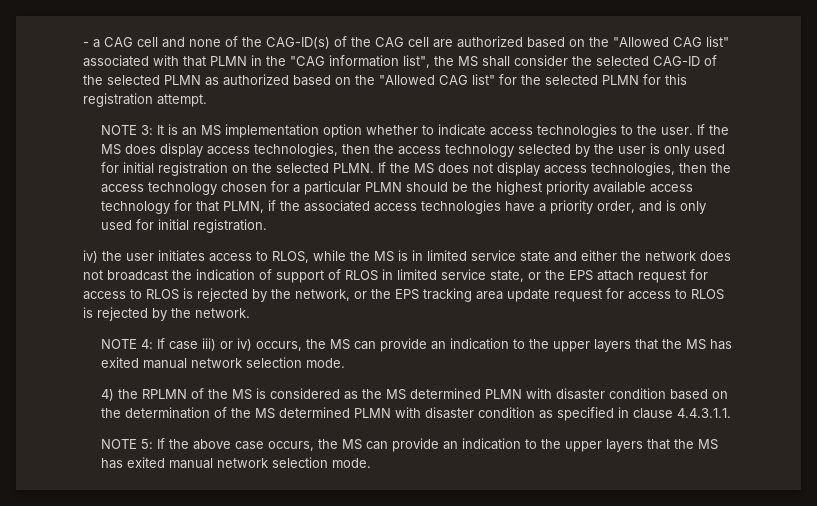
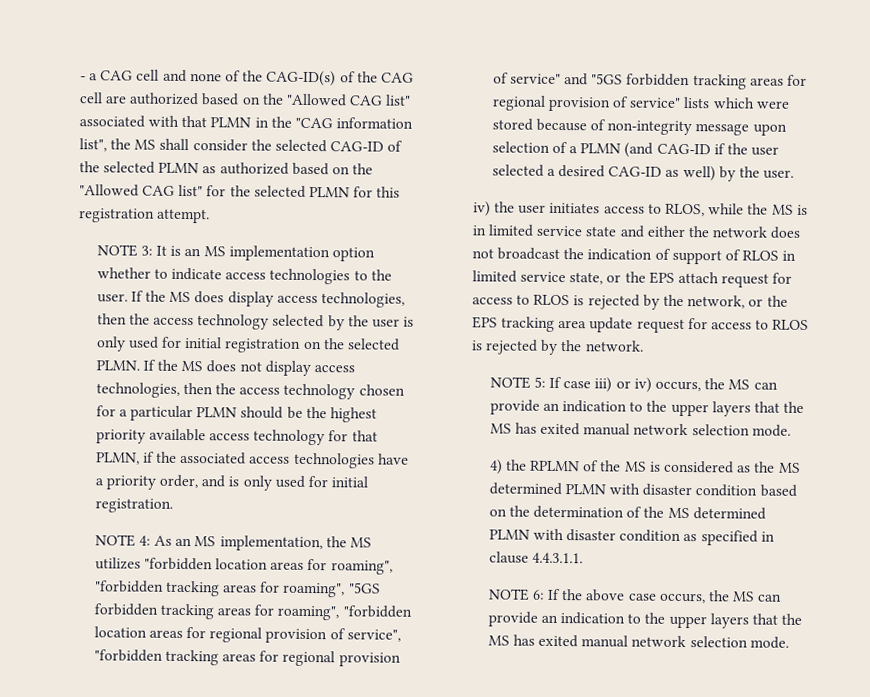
(267, 226) none -> [94,534,373,552] [94,557,393,575] [94,580,381,598] [93,603,412,621] [93,626,401,644] [93,649,401,667] [492,72,808,90] [491,95,789,112] [491,118,787,136] [491,141,780,158] [491,164,795,182] // NOTE 4: As an MS implementation, the MS utilizes "forbidden location areas for roaming", "forbidden tracking areas for roaming", "5GS forbidden tracking areas for roaming", "forbidden location areas for regional provision of service", "forbidden tracking areas for regional provision of service" and "5GS forbidden tracking areas for regional provision of service" lists which were stored because of non-integrity message upon selection of a PLMN (and CAG-ID if the user selected a desired CAG-ID as well) by the user.
[140,339,153,349] 4: -> [533,376,546,388] 5:
[140,439,153,449] 5: -> [531,589,545,600] 6:

